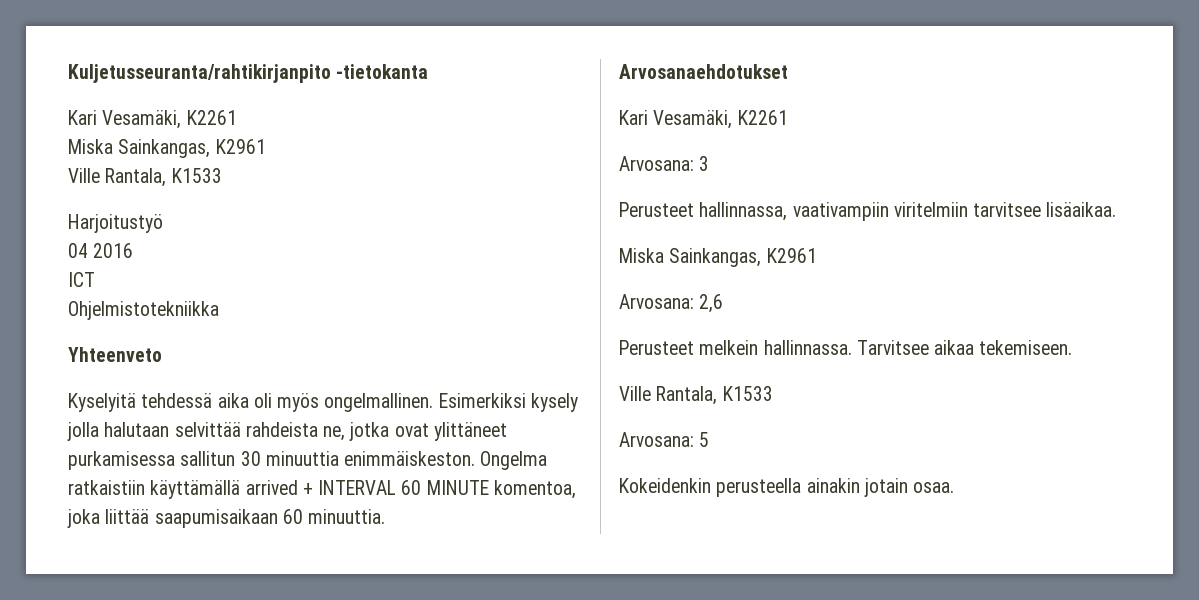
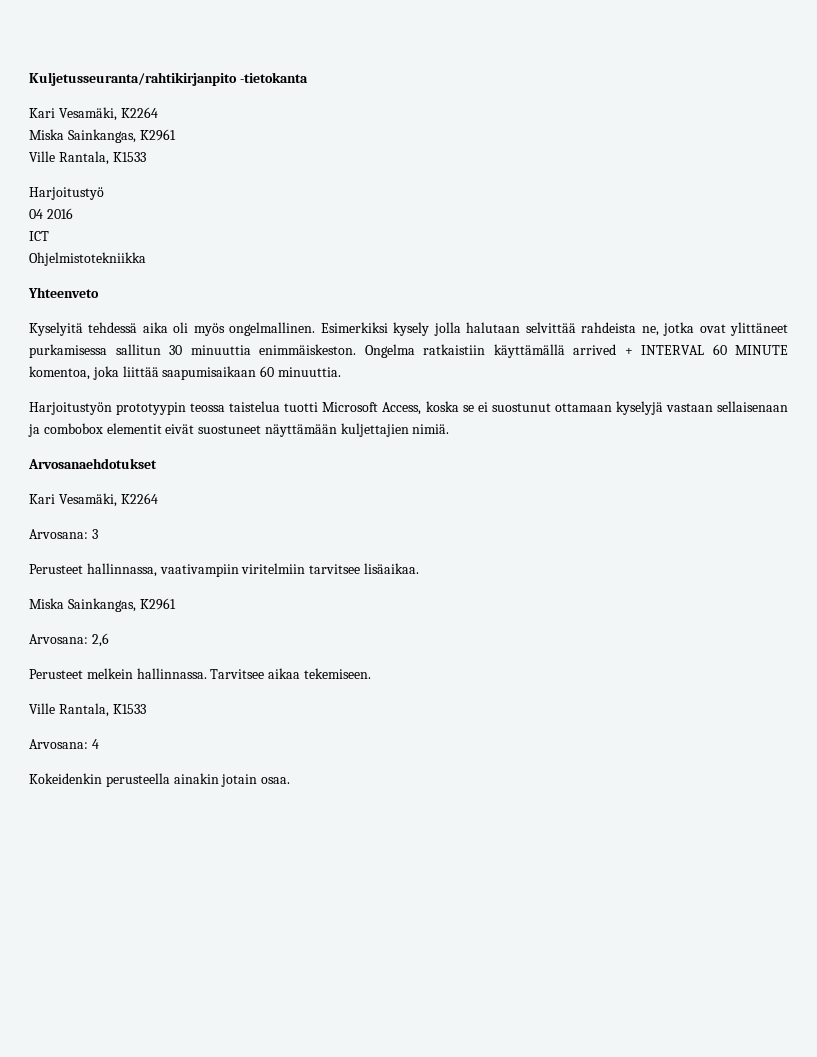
[186,110,237,125] K2261 -> [120,107,158,118] K2264
(386, 516) none -> [29,401,788,415] [28,423,450,437] // Harjoitustyön prototyypin teossa taistelua tuotti Microsoft Access, koska se ei suostunut ottamaan kyselyjä vastaan sellaisenaan ja combobox elementit eivät suostuneet näyttämään kuljettajien nimiä.
[737,110,788,125] K2261 -> [120,493,158,504] K2264
[699,432,710,447] 5 -> [91,739,99,749] 4

